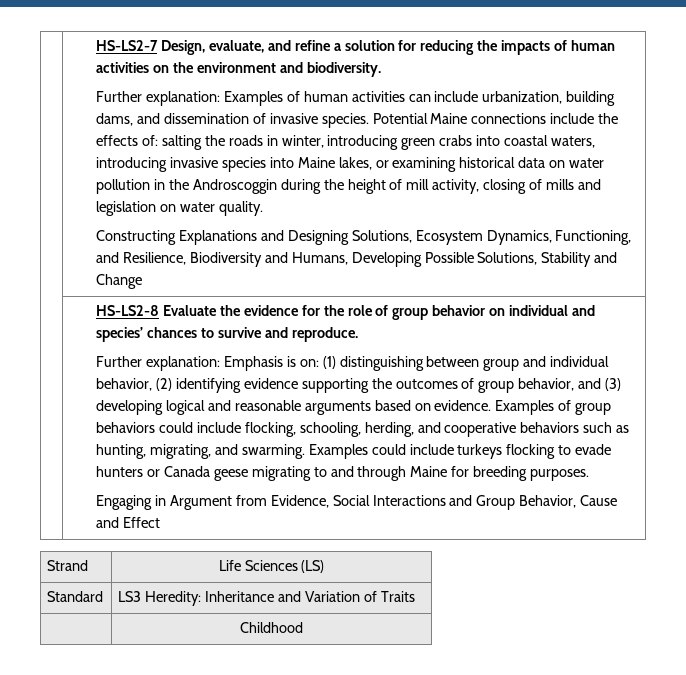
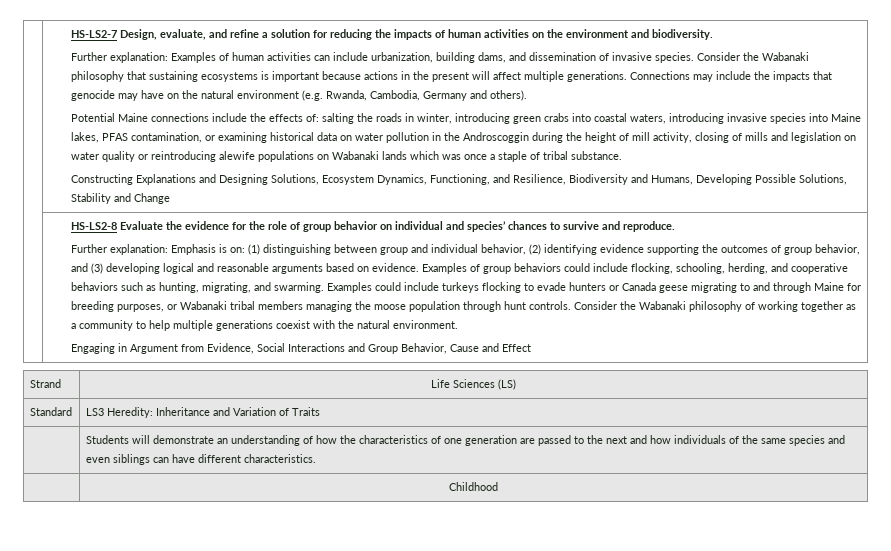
(369, 120) none -> [696,52,809,61] [70,71,832,82] [70,90,527,101] Consider the Wabanaki philosophy that sustaining ecosystems is important because actions in the present will affect multiple generations. Connections may include the impacts that genocide may have on the natural environment (e.g. Rwanda, Cambodia, Germany and others). //
(372, 163) none -> [101,132,202,143] PFAS contamination,
[218,201,263,216] quality. -> [101,151,622,162] quality or reintroducing alewife populations on Wabanaki lands which was once a staple of tribal substance.
[530,469,590,481] purposes. -> [116,301,856,312] [70,320,458,331] purposes, or Wabanaki tribal members managing the moose population through hunt controls. Consider the Wabanaki philosophy of working together as a community to help multiple generations coexist with the natural environment.
(415, 596) none -> [85,435,845,446] [85,454,316,465] // | Students will demonstrate an understanding of how the characteristics of one generation are passed to the next and how individuals of the same species and even siblings can have different characteristics.

